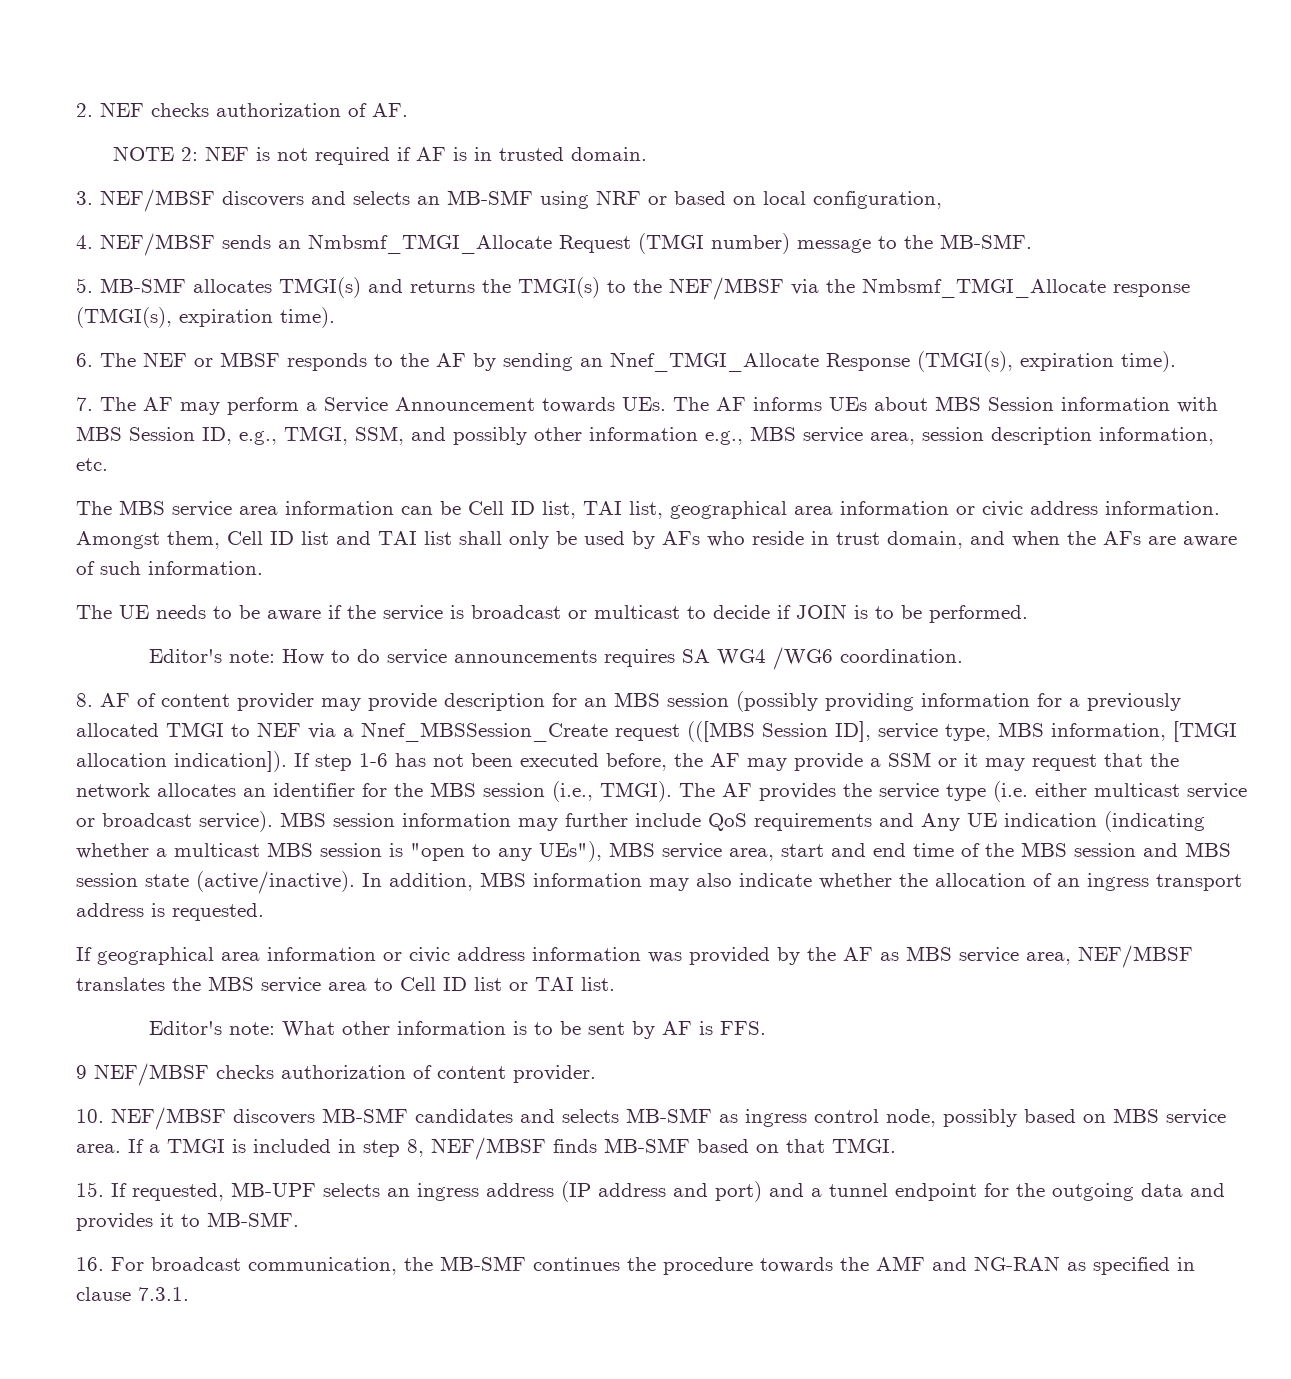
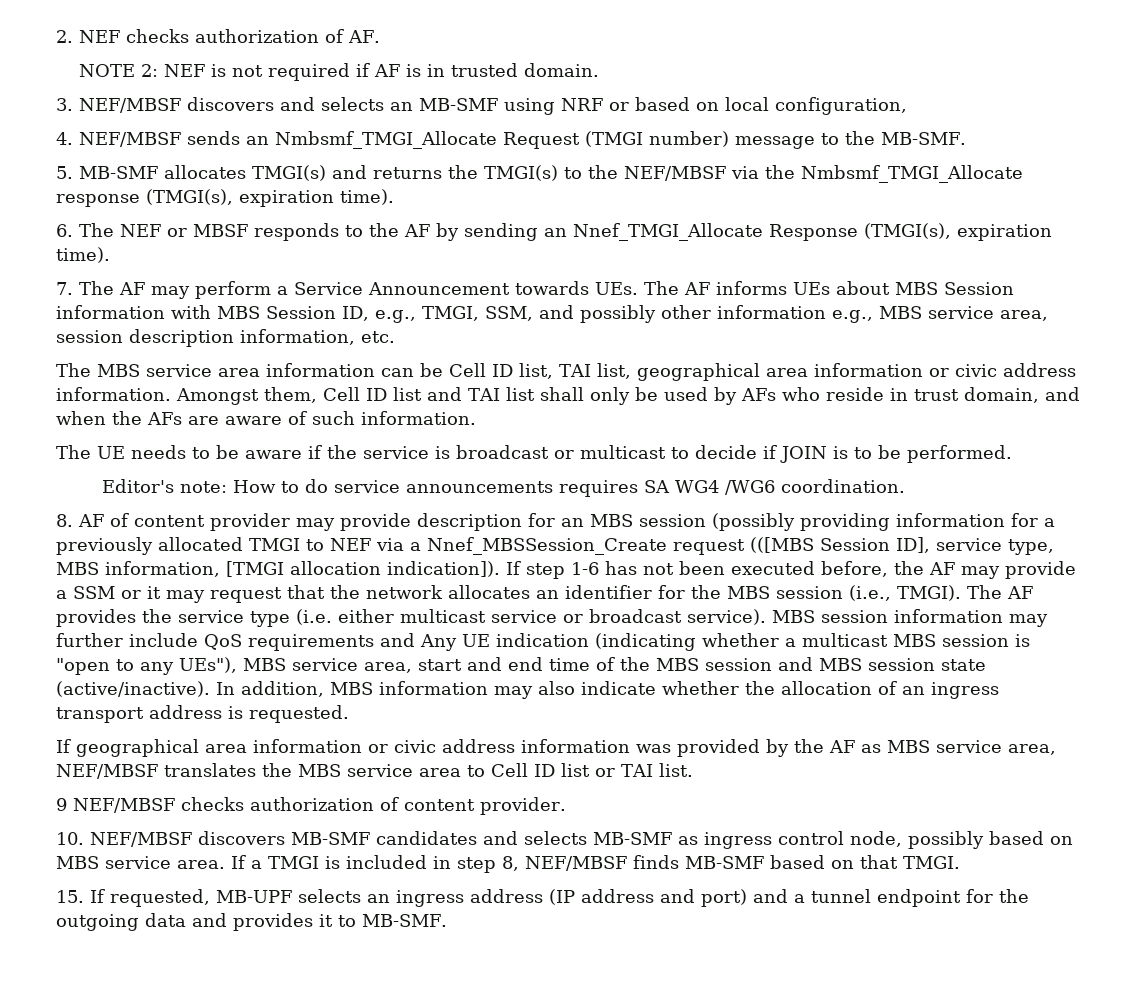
[149,1021,767,1039] // Editor's note: What other information is to be sent by AF is FFS. -> (694, 770) none
[76,1256,1196,1275] [76,1287,190,1301] // 16. For broadcast communication, the MB-SMF continues the procedure towards the AMF and NG-RAN as specified in clause 7.3.1. -> (448, 920) none

